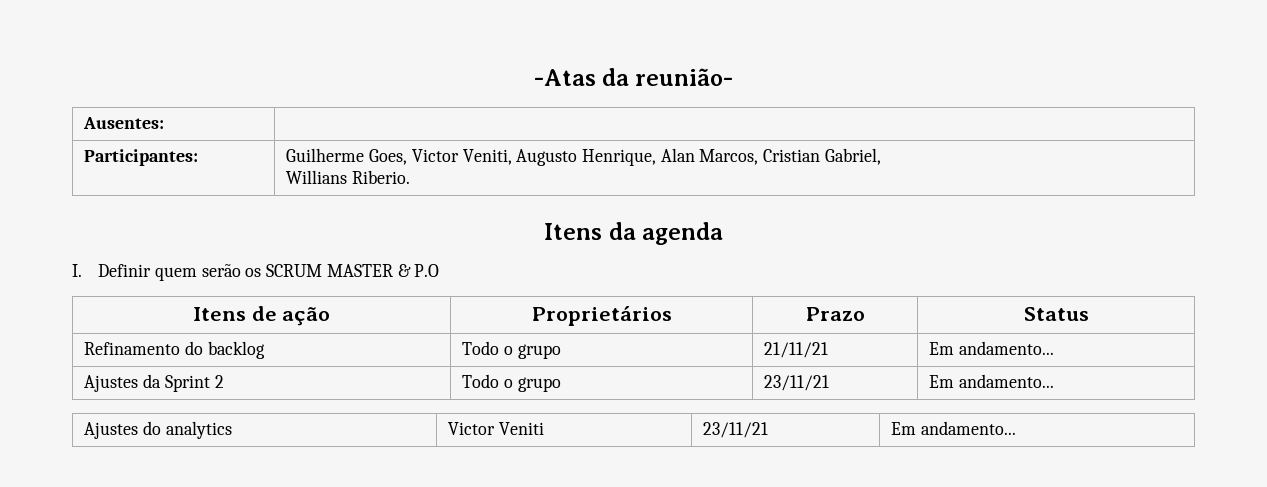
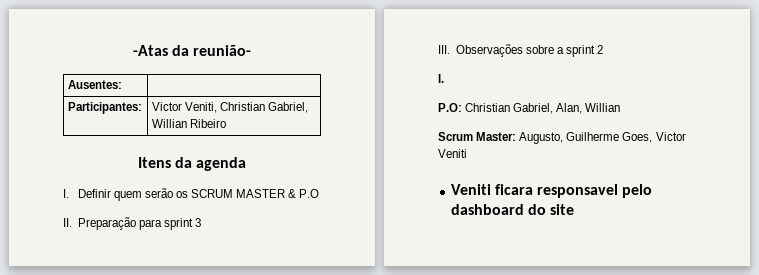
[286,148,881,166] [286,170,411,184] Guilherme Goes, Victor Veniti, Augusto Henrique, Alan Marcos, Cristian Gabriel, // Willians Riberio. -> [151,102,309,113] [151,119,226,128] Victor Veniti, Christian Gabriel, Willian Ribeiro
[192,306,331,326] [531,306,672,326] [805,307,865,321] [1023,307,1089,321] [84,341,265,359] [462,341,561,359] [764,342,829,358] [929,341,1055,355] [84,374,224,392] [462,374,561,392] [764,375,830,391] [929,374,1055,388] [84,421,232,439] [448,422,545,435] [703,422,769,438] [891,421,1017,435] // Itens de ação | Proprietários | Prazo | Status // Refinamento do backlog | Todo o grupo | 21/11/21 | Em andamento... // Ajustes da Sprint 2 | Todo o grupo | 23/11/21 | Em andamento... // Ajustes do analytics | Victor Veniti | 23/11/21 | Em andamento... -> [63,217,202,230] [438,44,604,57] [438,74,444,83] [438,103,621,114] [438,132,686,144] [438,149,467,158] [450,184,653,198] [450,204,575,215] // II. Preparação para sprint 3 // III. Observações sobre a sprint 2 // I. // P.O: Christian Gabriel, Alan, Willian // Scrum Master: Augusto, Guilherme Goes, Victor Veniti // Veniti ficara responsavel pelo dashboard do site

